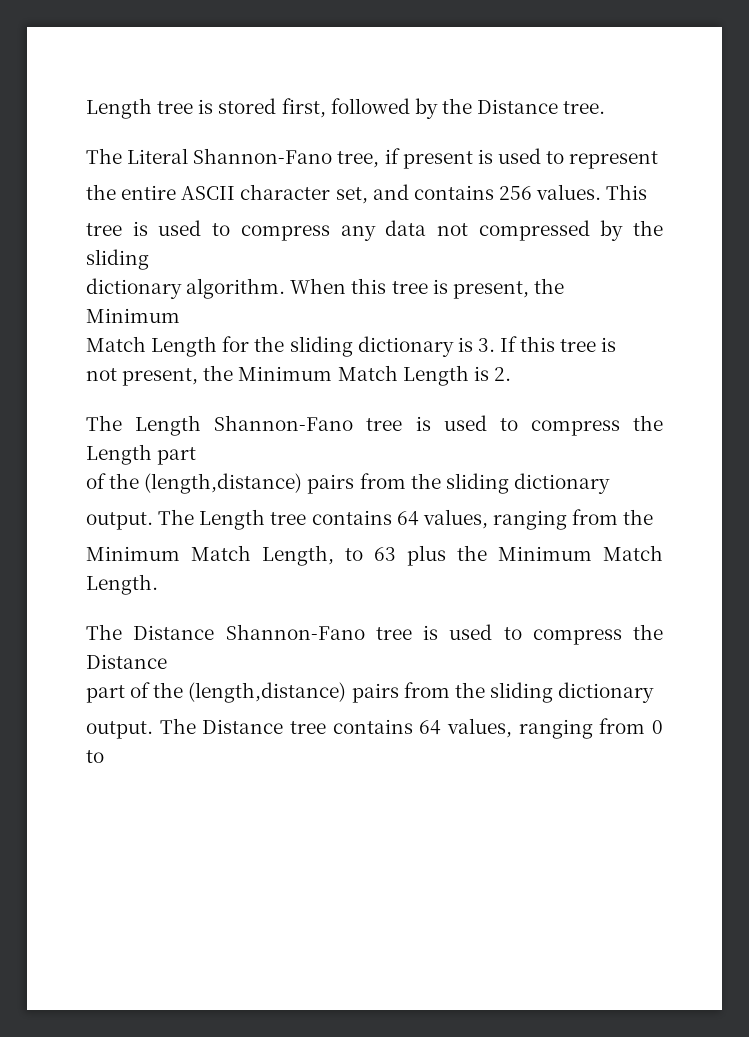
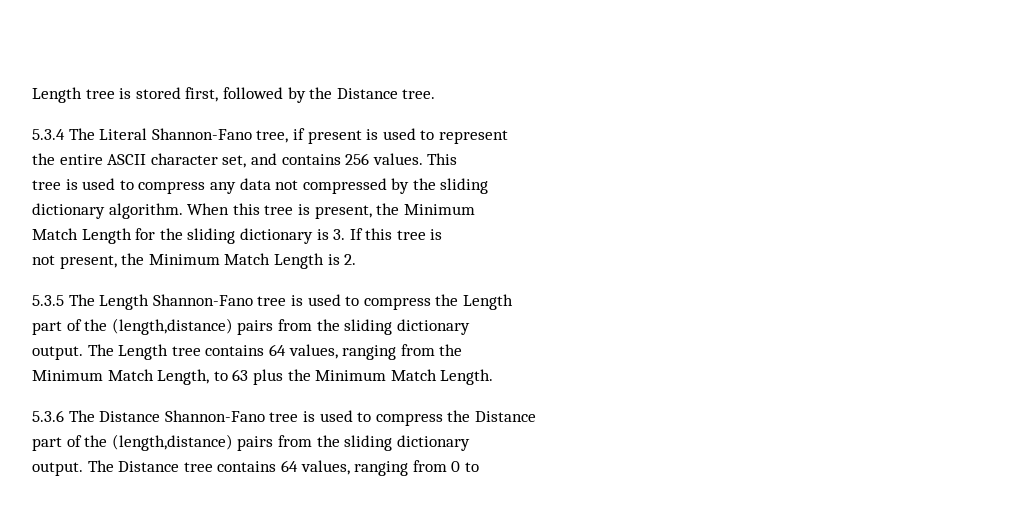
(606, 107) none -> [32,129,65,140] 5.3.4
(511, 374) none -> [32,295,64,306] 5.3.5
[157,447,197,465] part // -> [32,321,62,335] // part
(158, 584) none -> [32,410,64,422] 5.3.6

